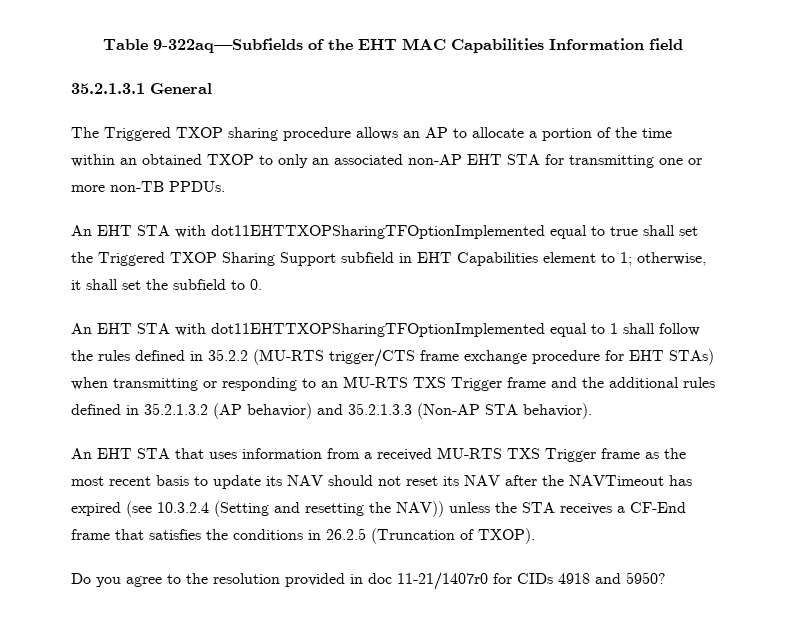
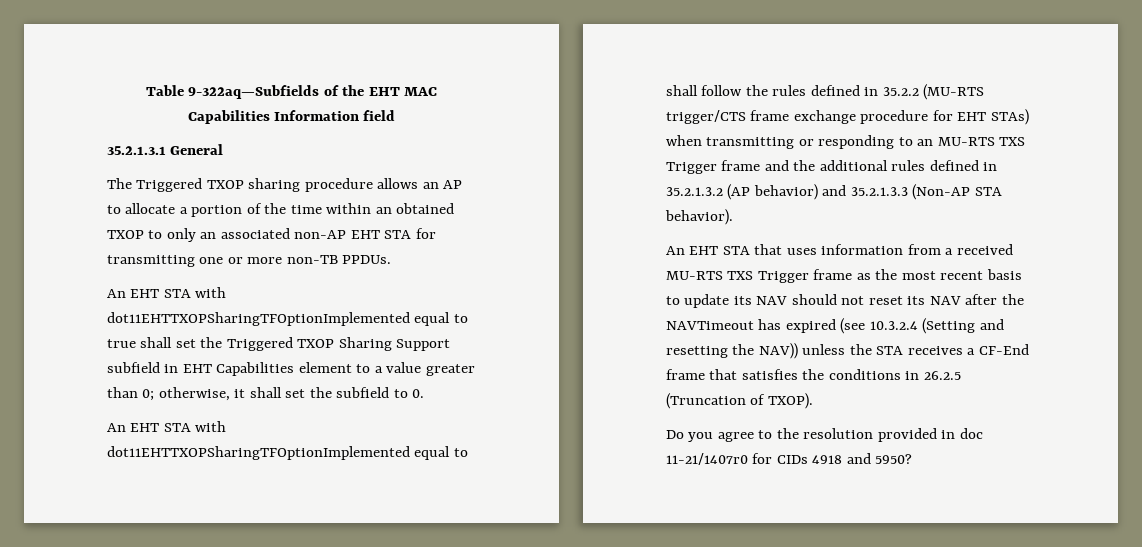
[620,252,632,266] 1; -> [374,362,475,376] [107,387,155,401] a value greater than 0;
[610,323,618,334] 1 -> (468, 452) none

